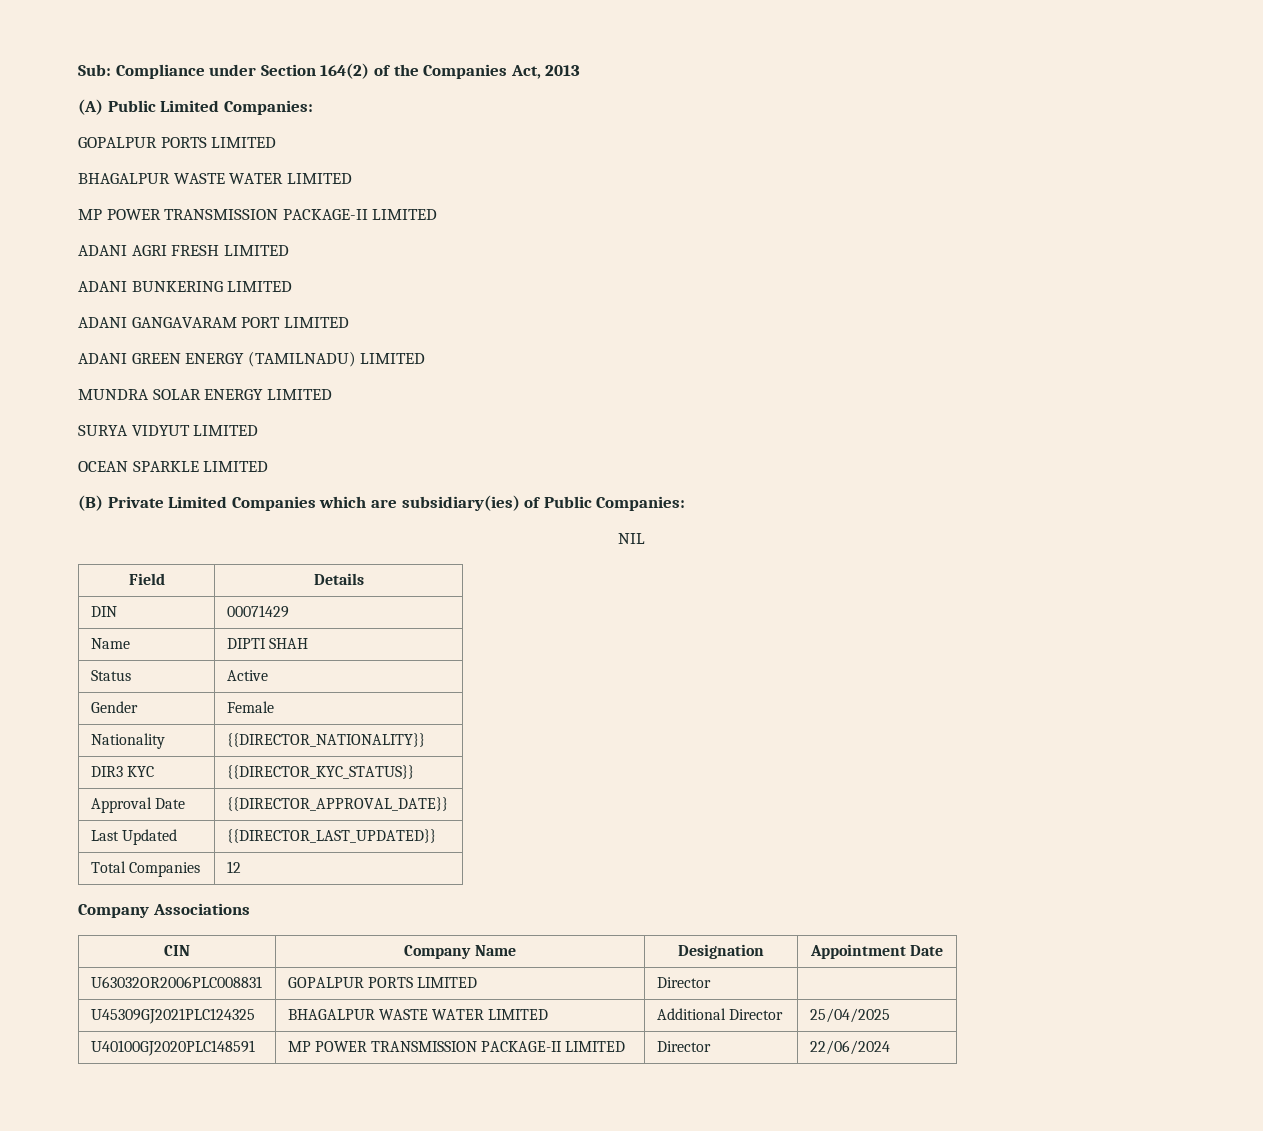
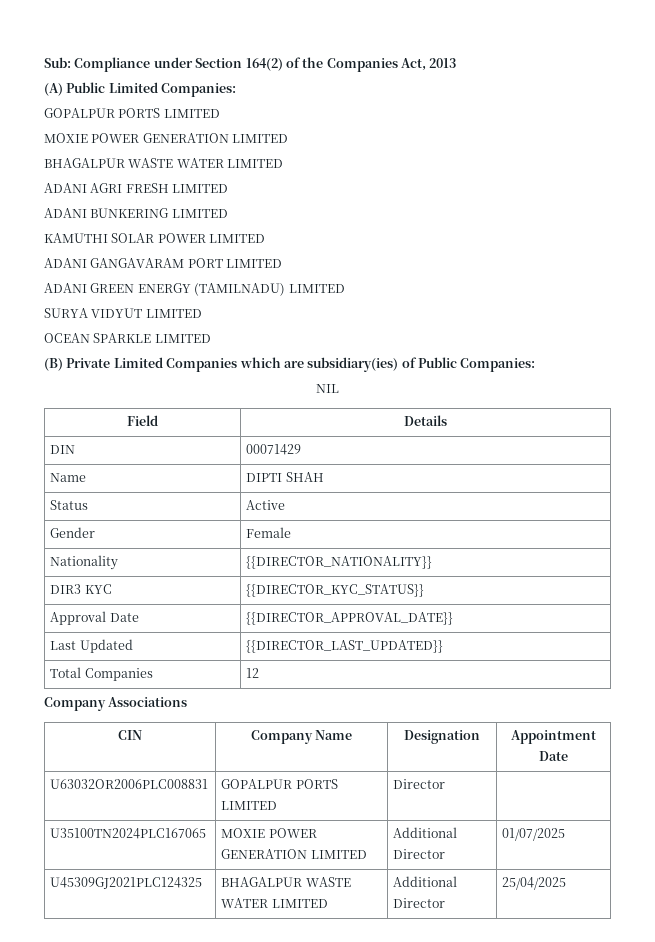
[78,173,352,184] [78,209,438,220] // BHAGALPUR WASTE WATER LIMITED // MP POWER TRANSMISSION PACKAGE-II LIMITED -> [44,133,289,143] [44,158,284,168] // MOXIE POWER GENERATION LIMITED // BHAGALPUR WASTE WATER LIMITED
(293, 286) none -> [44,233,266,243] // KAMUTHI SOLAR POWER LIMITED
[78,389,332,400] // MUNDRA SOLAR ENERGY LIMITED -> (345, 288) none
(711, 982) none -> [50,828,207,839] [221,828,317,838] [221,849,367,859] [393,827,458,838] [393,849,446,859] [502,828,566,841] // U35100TN2024PLC167065 | MOXIE POWER GENERATION LIMITED | Additional Director | 01/07/2025
[90,1040,255,1056] [287,1041,626,1052] [656,1041,711,1052] [809,1040,890,1055] // U40100GJ2020PLC148591 | MP POWER TRANSMISSION PACKAGE-II LIMITED | Director | 22/06/2024 -> (567, 883) none

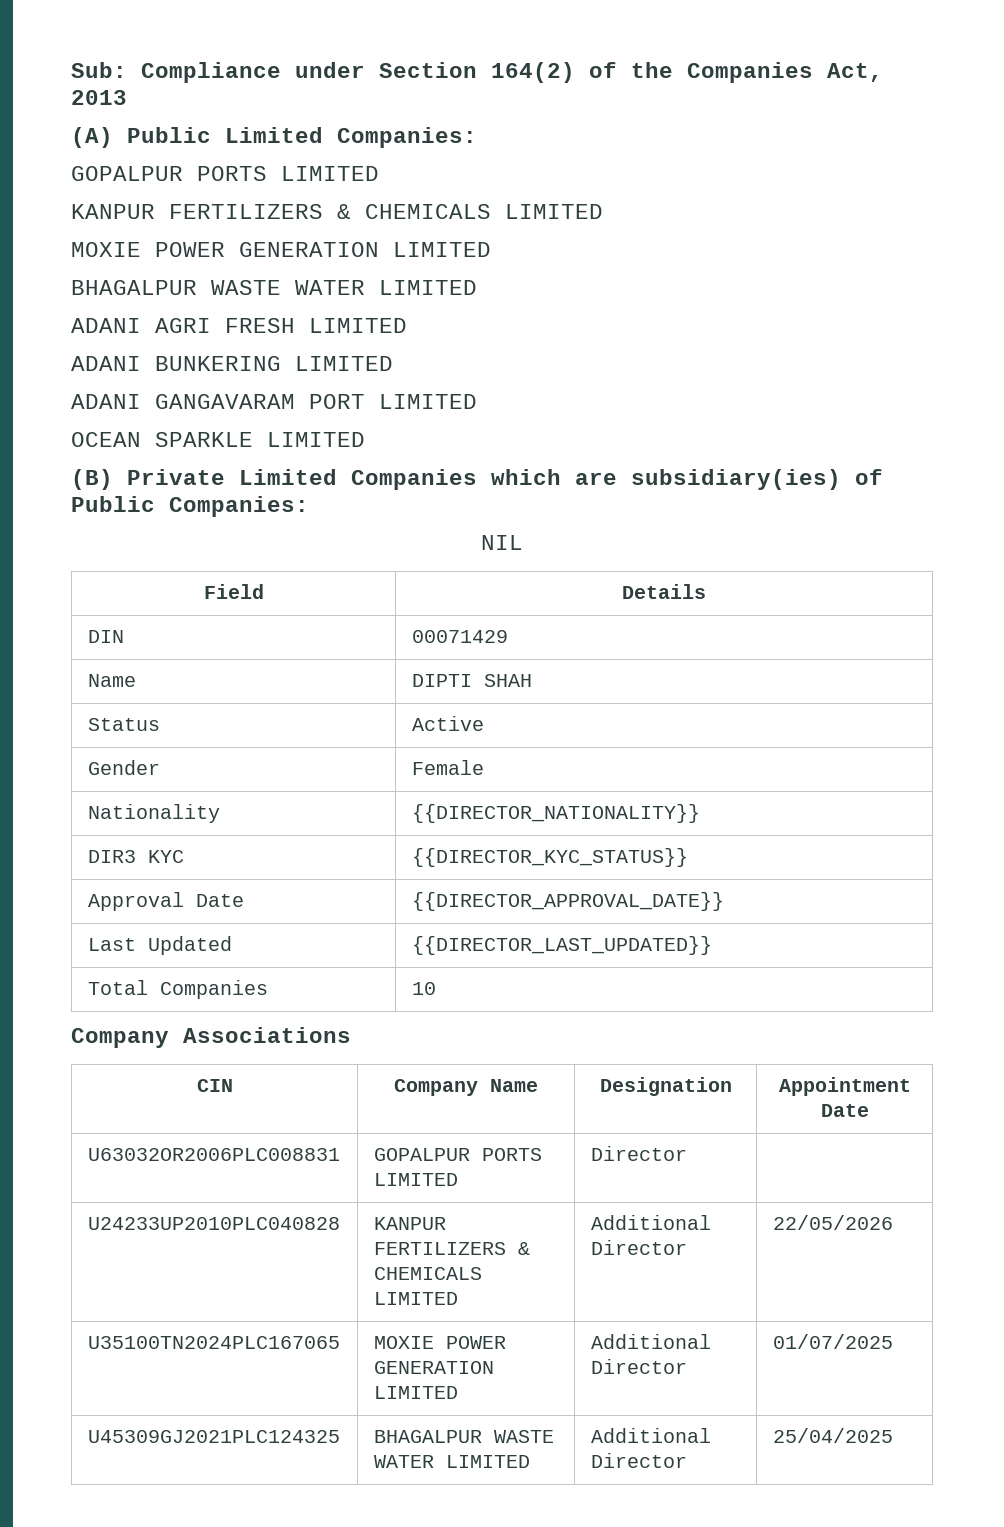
(220, 113) none -> [71,204,603,219] // KANPUR FERTILIZERS & CHEMICALS LIMITED
[44,233,266,243] // KAMUTHI SOLAR POWER LIMITED -> (393, 363) none
[44,283,345,296] [44,308,202,318] // ADANI GREEN ENERGY (TAMILNADU) LIMITED // SURYA VIDYUT LIMITED -> (477, 401) none
[246,668,260,678] 12 -> [411,982,436,995] 10
(446, 784) none -> [87,1217,340,1230] [373,1217,446,1230] [373,1242,530,1255] [373,1267,482,1280] [373,1292,458,1305] [590,1215,711,1230] [590,1240,687,1255] [772,1215,893,1230] // U24233UP2010PLC040828 | KANPUR FERTILIZERS & CHEMICALS LIMITED | Additional Director | 22/05/2026

